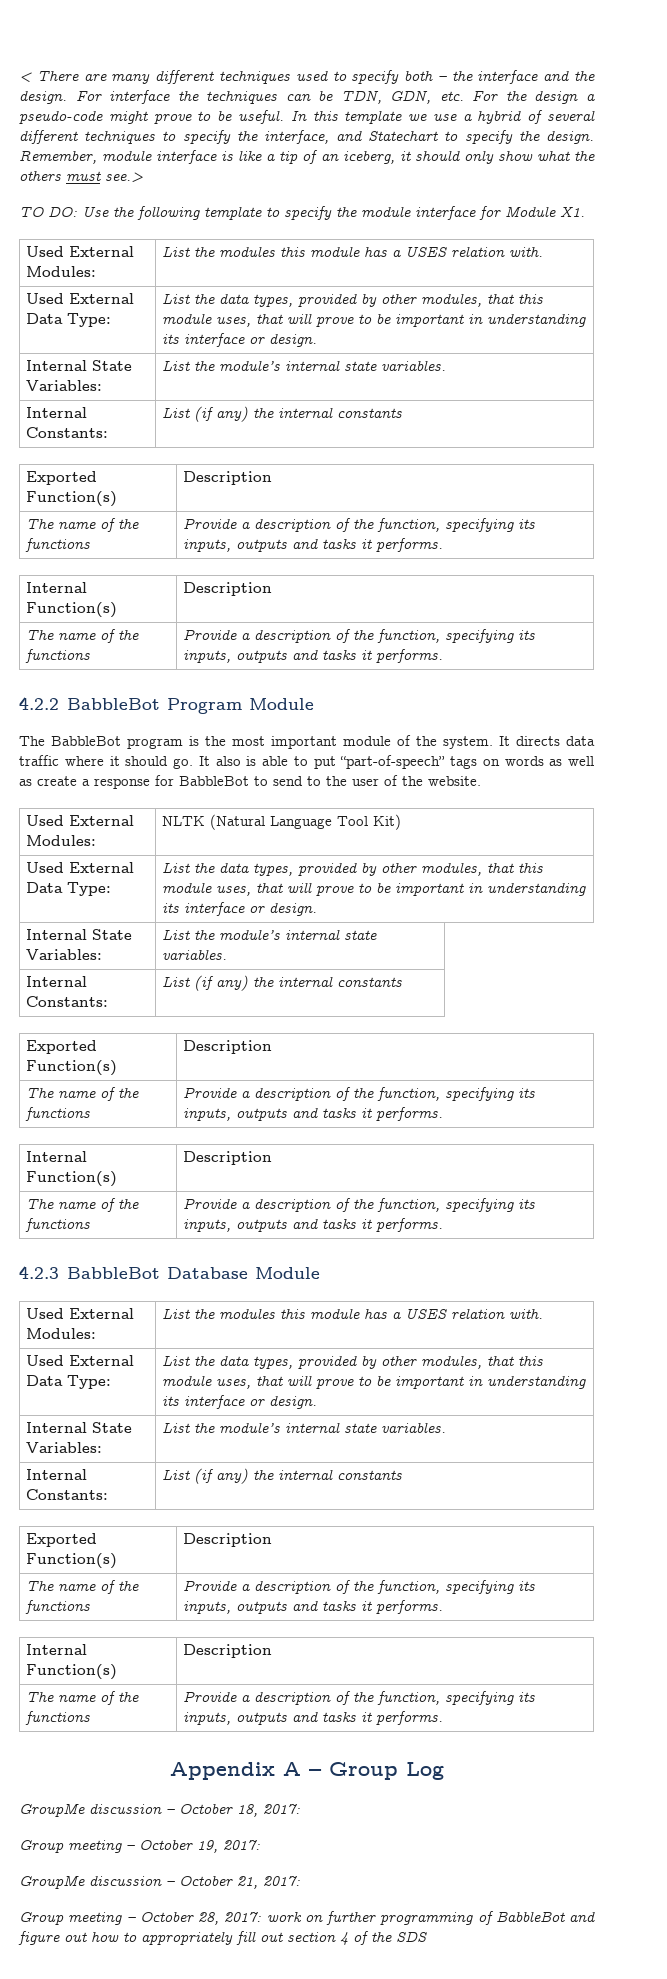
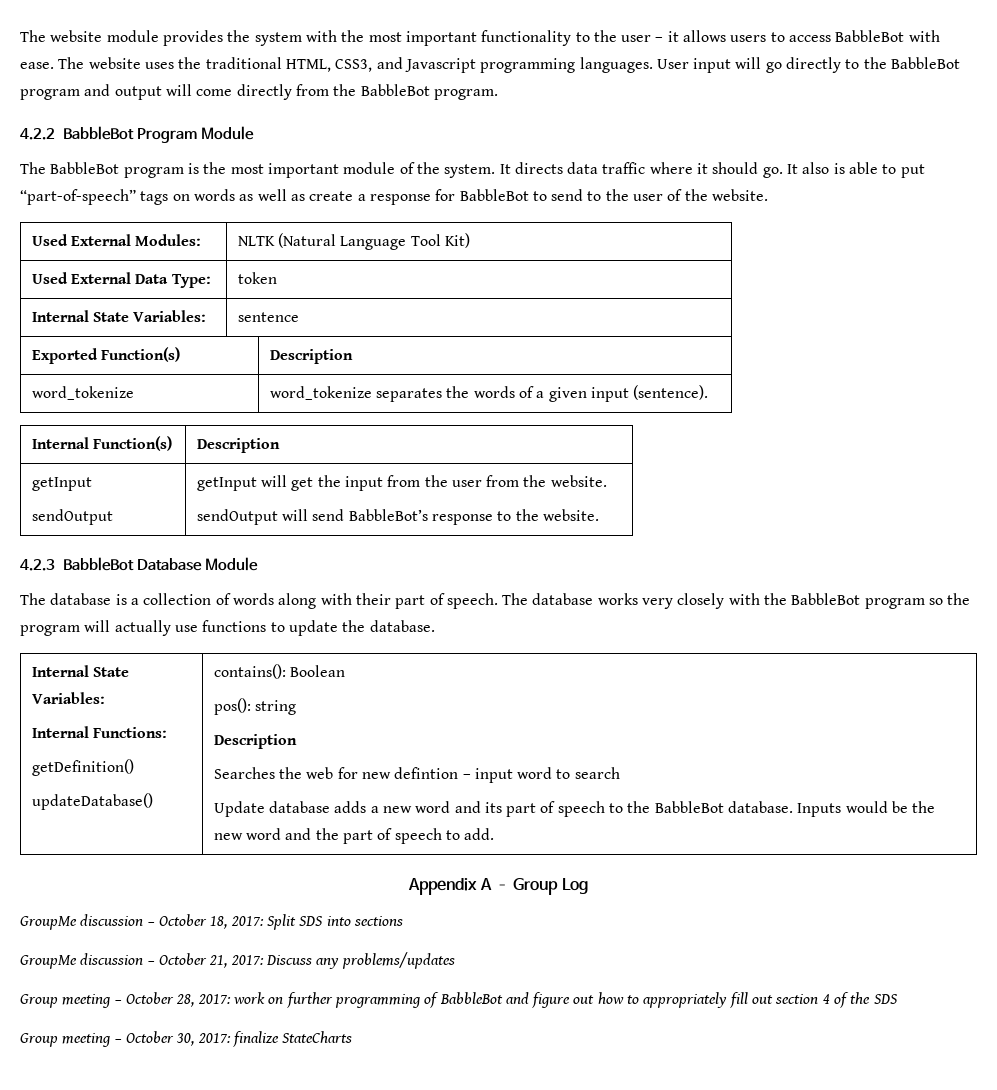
[19,70,595,84] [19,90,596,104] [19,110,595,124] [19,130,594,144] [19,150,595,164] [19,170,143,182] [19,206,585,220] [26,246,135,257] [26,266,97,277] [162,246,544,257] [26,293,135,304] [26,313,112,327] [162,293,544,307] [162,313,587,327] [162,333,318,347] [26,360,133,371] [26,380,103,391] [162,360,447,371] [26,407,88,418] [26,427,109,438] [162,406,403,422] [26,471,98,485] [26,491,118,507] [183,471,273,485] [26,518,140,532] [25,538,91,552] [183,518,536,532] [183,538,444,552] [26,582,88,593] [26,602,118,618] [183,582,273,596] [26,629,140,643] [25,649,91,663] [183,629,536,643] [183,649,444,663] < There are many different techniques used to specify both – the interface and the design. For interface the techniques can be TDN, GDN, etc. For the design a pseudo-code might prove to be useful. In this template we use a hybrid of several different techniques to specify the interface, and Statechart to specify the design. Remember, module interface is like a tip of an iceberg, it should only show what the others must see.> // TO DO: Use the following template to specify the module interface for Module X1. // Used External Modules: | List the modules this module has a USES relation with. // Used External Data Type: | List the data types, provided by other modules, that this module uses, that will prove to be important in understanding its interface or design. // Internal State Variables: | List the module’s internal state variables. // Internal Constants: | List (if any) the internal constants // Exported Function(s) | Description // The name of the functions | Provide a description of the function, specifying its inputs, outputs and tasks it performs. // Internal Function(s) | Description // The name of the functions | Provide a description of the function, specifying its inputs, outputs and tasks it performs. -> [20,30,940,46] [20,57,961,73] [20,84,498,100] The website module provides the system with the most important functionality to the user – it allows users to access BabbleBot with ease. The website uses the traditional HTML, CSS3, and Javascript programming languages. User input will go directly to the BabbleBot program and output will come directly from the BabbleBot program.
[162,862,544,876] [162,882,587,896] [162,902,318,916] [26,929,133,940] [26,949,103,960] [162,929,378,940] [162,949,228,960] [26,976,88,987] [26,996,109,1007] [162,975,403,991] [26,1040,98,1054] [26,1060,118,1076] [183,1040,273,1054] [26,1087,140,1101] [25,1107,91,1121] [183,1087,536,1101] [183,1107,444,1121] [26,1151,88,1162] [26,1171,118,1187] [183,1151,273,1165] [26,1198,140,1212] [25,1218,91,1232] [183,1198,536,1212] [183,1218,444,1232] [19,1266,320,1279] [26,1308,135,1319] [26,1328,97,1339] [162,1308,544,1319] [26,1355,135,1366] [26,1375,112,1389] [162,1355,544,1369] [162,1375,587,1389] [162,1395,318,1409] [26,1422,133,1433] [26,1442,103,1453] [162,1422,447,1433] [26,1469,88,1480] [26,1489,109,1500] [162,1468,403,1484] [26,1533,98,1547] [26,1553,118,1569] [183,1533,273,1547] [26,1580,140,1594] [25,1600,91,1614] [183,1580,536,1594] [183,1600,444,1614] [26,1644,88,1655] [26,1664,118,1680] [183,1644,273,1658] [26,1691,140,1705] [25,1711,91,1725] [183,1691,536,1705] [183,1711,444,1725] List the data types, provided by other modules, that this module uses, that will prove to be important in understanding its interface or design. // Internal State Variables: | List the module’s internal state variables. // Internal Constants: | List (if any) the internal constants // Exported Function(s) | Description // The name of the functions | Provide a description of the function, specifying its inputs, outputs and tasks it performs. // Internal Function(s) | Description // The name of the functions | Provide a description of the function, specifying its inputs, outputs and tasks it performs. // 4.2.3 BabbleBot Database Module // Used External Modules: | List the modules this module has a USES relation with. // Used External Data Type: | List the data types, provided by other modules, that this module uses, that will prove to be important in understanding its interface or design. // Internal State Variables: | List the module’s internal state variables. // Internal Constants: | List (if any) the internal constants // Exported Function(s) | Description // The name of the functions | Provide a description of the function, specifying its inputs, outputs and tasks it performs. // Internal Function(s) | Description // The name of the functions | Provide a description of the function, specifying its inputs, outputs and tasks it performs. -> [237,272,277,284] [31,310,207,322] [237,312,299,322] [31,347,180,364] [269,349,353,364] [31,386,134,400] [269,385,709,402] [31,436,172,451] [196,438,280,453] [31,477,92,491] [31,509,113,525] [196,475,607,491] [196,509,599,525] [20,557,258,571] [20,593,971,609] [20,620,435,636] [31,665,129,677] [31,692,105,704] [31,726,167,738] [31,759,134,776] [31,793,153,810] [213,664,345,679] [213,698,296,715] [213,734,297,749] [213,767,620,783] [213,801,936,817] [213,828,495,844] token // Internal State Variables: | sentence // Exported Function(s) | Description // word_tokenize | word_tokenize separates the words of a given input (sentence). // Internal Function(s) | Description // getInput // sendOutput | getInput will get the input from the user from the website. // sendOutput will send BabbleBot’s response to the website. // 4.2.3 BabbleBot Database Module // The database is a collection of words along with their part of speech. The database works very closely with the BabbleBot program so the program will actually use functions to update the database. // Internal State Variables: // Internal Functions: // getDefinition() // updateDatabase() | contains(): Boolean // pos(): string // Description // Searches the web for new defintion – input word to search // Update database adds a new word and its part of speech to the BabbleBot database. Inputs would be the new word and the part of speech to add.
[19,1839,260,1853] // Group meeting – October 19, 2017: -> [266,914,403,930] Split SDS into sections
(300, 1881) none -> [265,952,455,969] Discuss any problems/updates
(427, 1936) none -> [20,1031,353,1047] // Group meeting – October 30, 2017: finalize StateCharts

